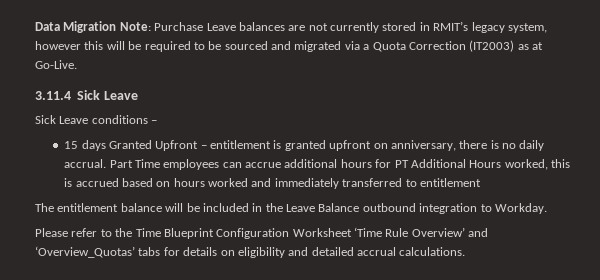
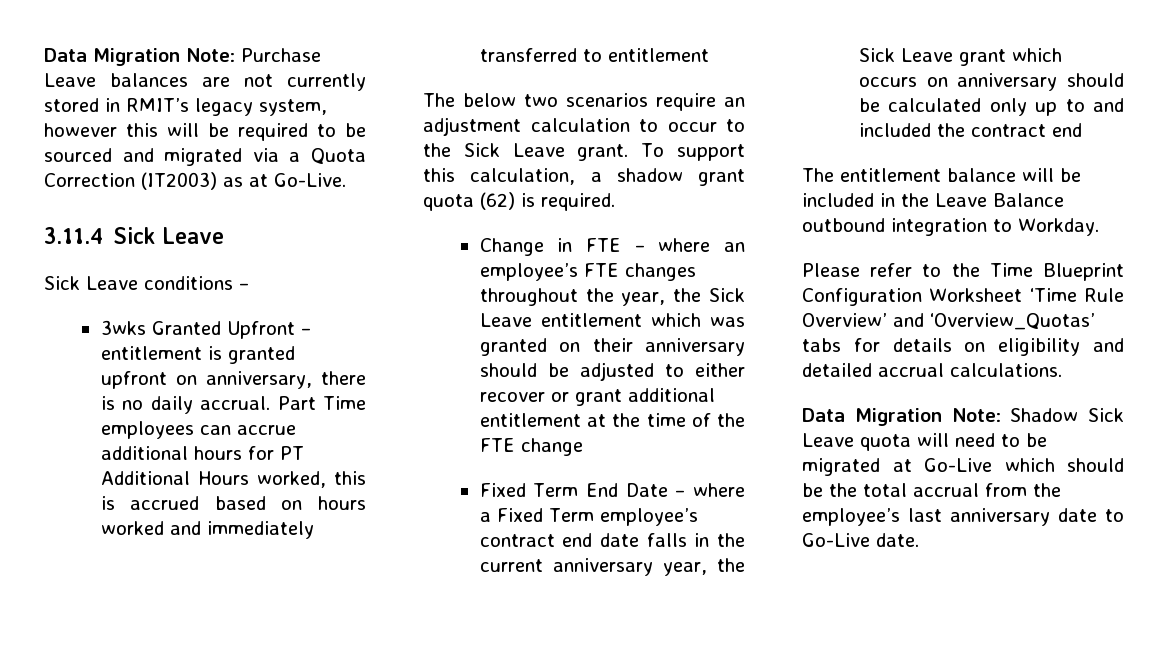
[64,140,106,151] 15 days -> [100,320,146,335] 3wks
(481, 182) none -> [423,93,745,111] [423,117,745,136] [423,143,745,161] [423,168,745,186] [423,192,615,211] [479,238,745,256] [479,263,696,281] [479,288,745,306] [479,313,745,327] [479,338,745,356] [479,362,745,381] [479,388,715,406] [479,413,745,427] [479,438,583,456] [479,483,745,497] [479,508,698,526] [479,533,745,547] [479,558,745,576] [858,48,1062,66] [858,73,1124,91] [858,98,1124,116] [858,123,1082,137] // The below two scenarios require an adjustment calculation to occur to the Sick Leave grant. To support this calculation, a shadow grant quota (62) is required. // Change in FTE – where an employee’s FTE changes throughout the year, the Sick Leave entitlement which was granted on their anniversary should be adjusted to either recover or grant additional entitlement at the time of the FTE change // Fixed Term End Date – where a Fixed Term employee’s contract end date falls in the current anniversary year, the Sick Leave grant which occurs on anniversary should be calculated only up to and included the contract end
(466, 251) none -> [802,408,1124,426] [802,433,1047,451] [802,458,1124,476] [802,483,1061,497] [802,508,1124,526] [802,533,919,547] // Data Migration Note: Shadow Sick Leave quota will need to be migrated at Go-Live which should be the total accrual from the employee’s last anniversary date to Go-Live date.

